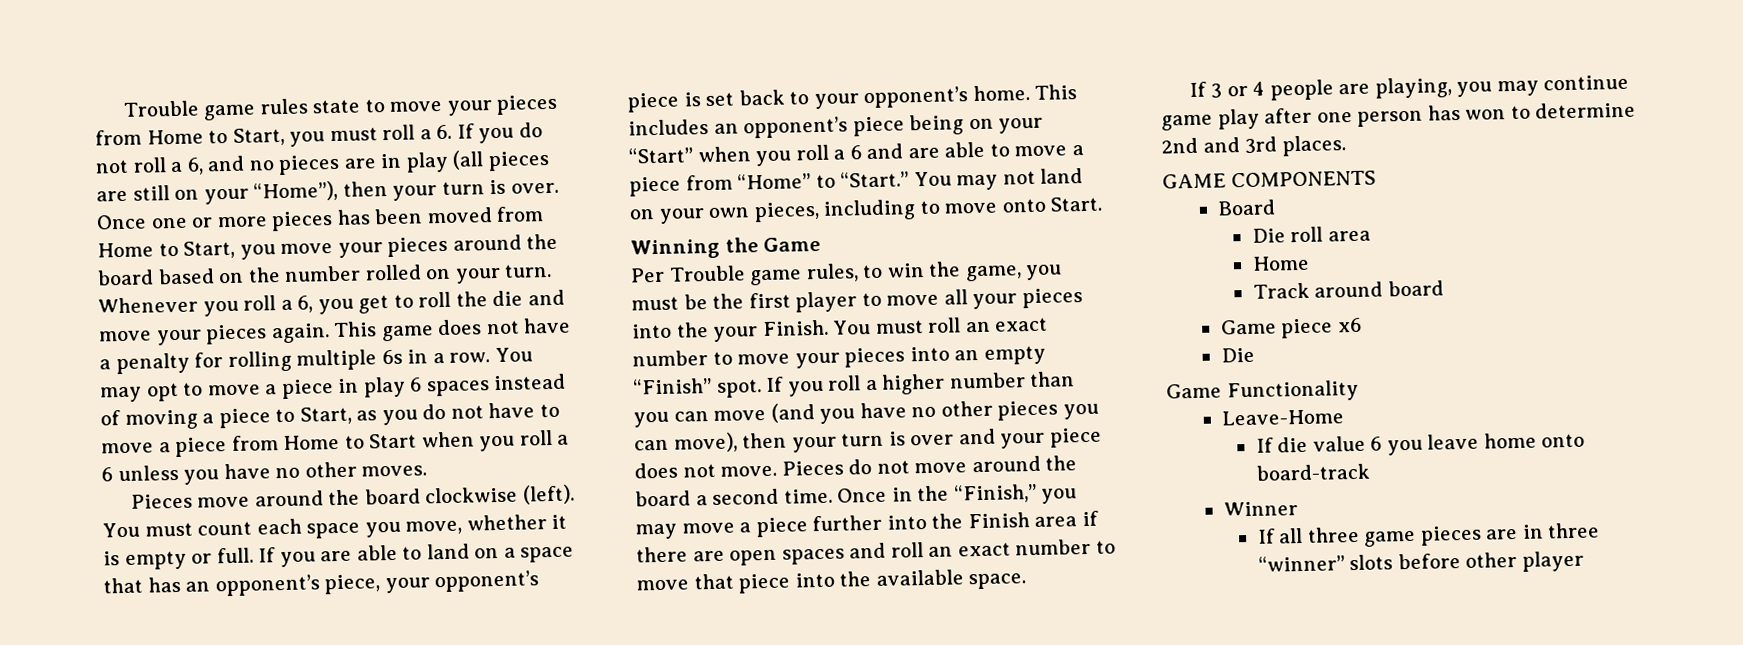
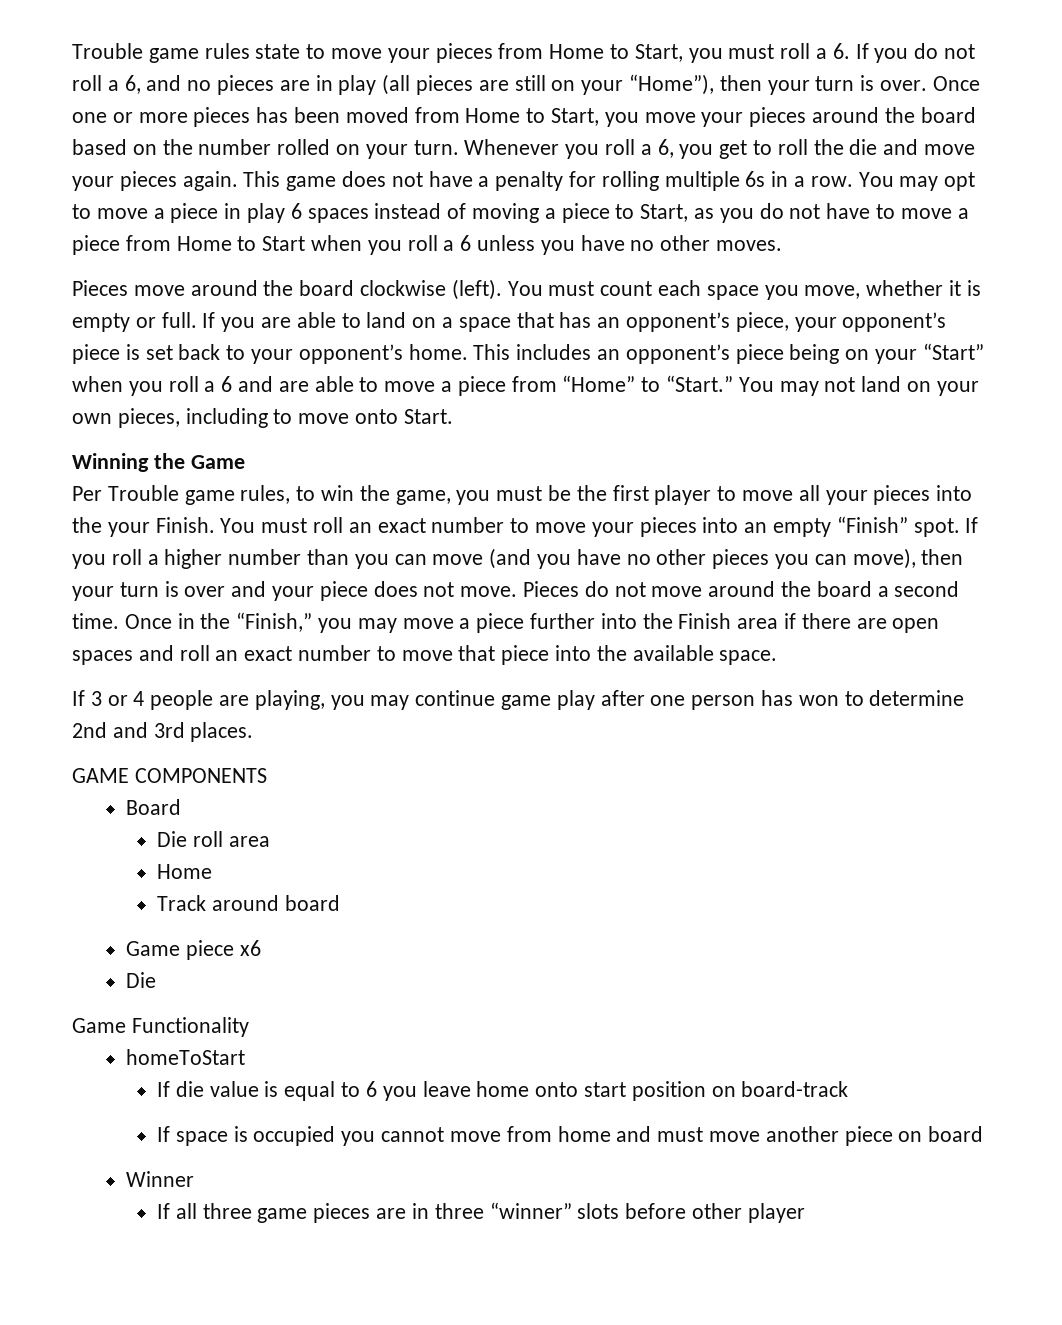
[1221,409,1344,426] Leave-Home -> [126,1049,246,1065] homeToStart
(1366, 443) none -> [264,1081,361,1101] is equal to
[1255,463,1371,481] board-track -> [583,1081,849,1101] [157,1126,984,1146] start position on board-track // If space is occupied you cannot move from home and must move another piece on board

